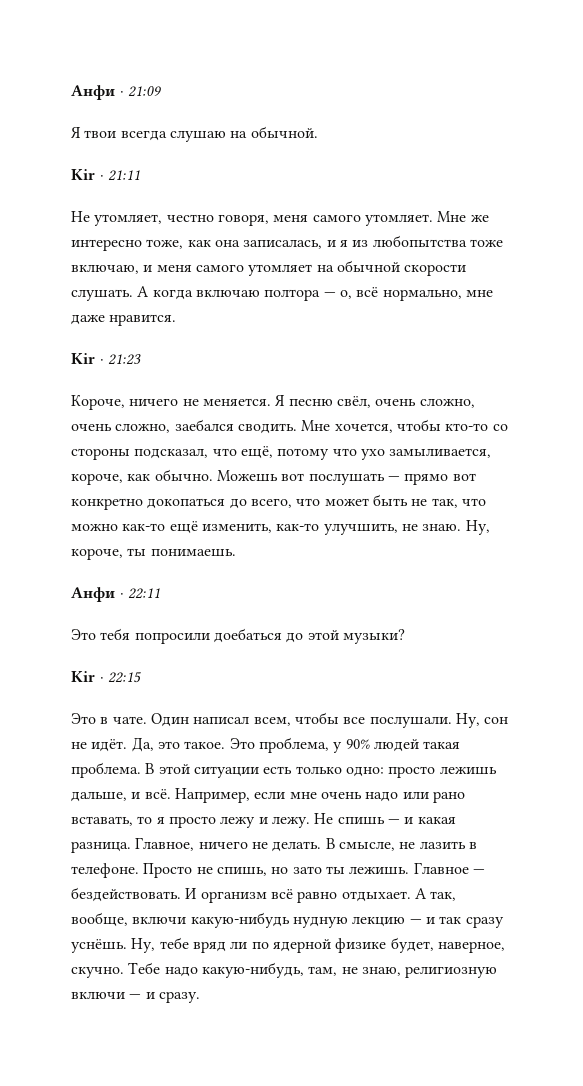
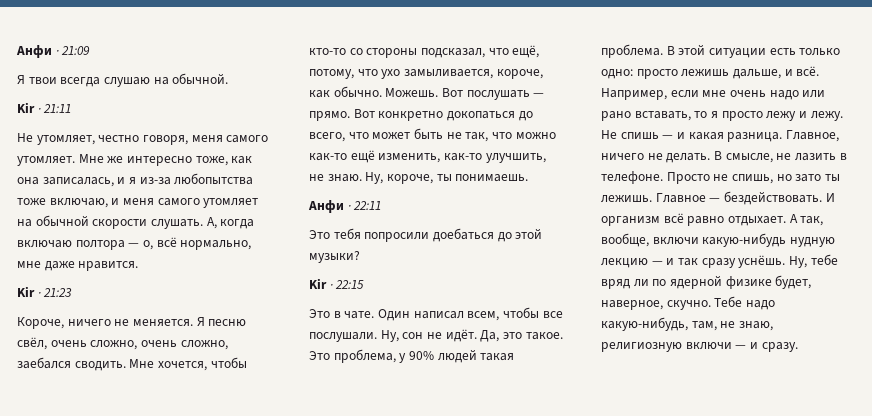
[352,240,369,247] из -> [139,177,171,185] из-за
[137,286,150,297] А -> [206,217,217,229] А,
[277,448,330,460] потому -> [309,69,354,79] потому,
[216,470,476,485] Можешь вот послушать — прямо вот -> [385,88,545,100] [309,109,375,121] Можешь. Вот послушать — прямо. Вот

